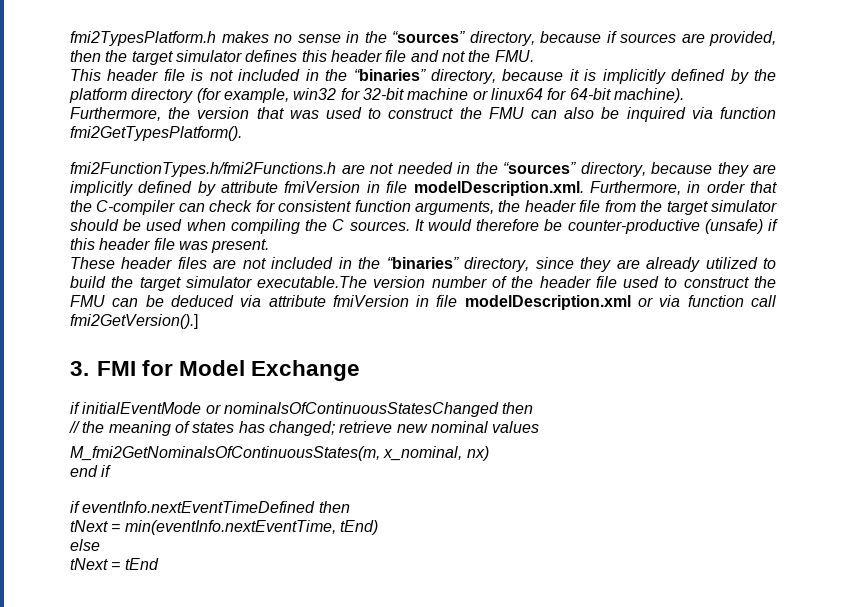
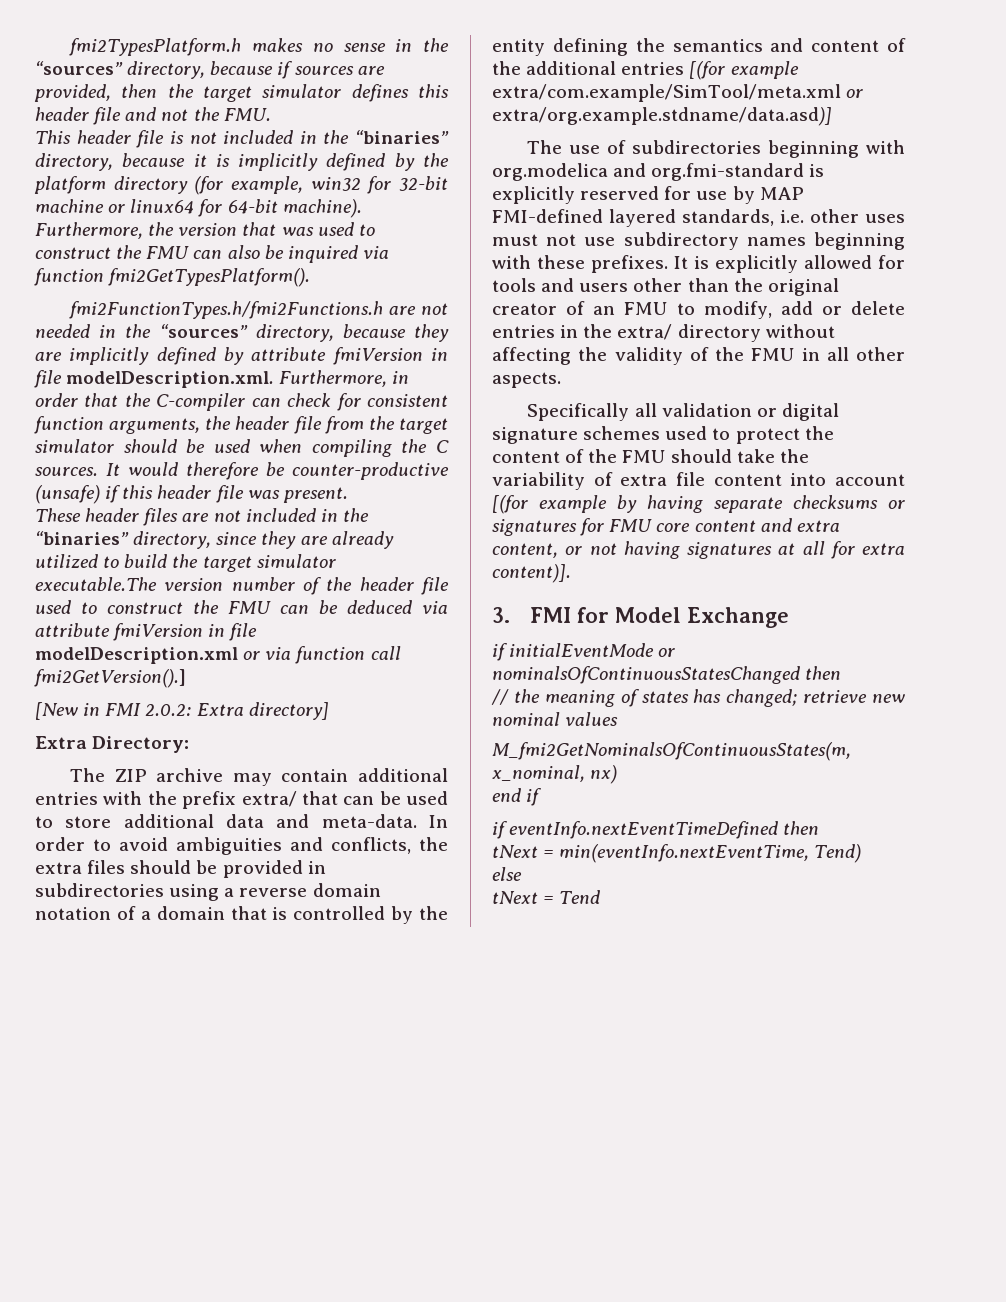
(198, 321) none -> [35,702,329,720] [35,736,190,753] [70,768,448,786] [35,791,448,809] [35,814,448,828] [35,837,448,855] [35,860,326,878] [35,883,381,901] [35,906,448,924] [492,38,906,56] [492,61,799,80] [492,84,864,102] [492,107,832,126] [527,140,905,158] [492,163,825,181] [492,186,804,204] [492,209,905,227] [492,232,905,250] [492,255,905,273] [492,278,839,296] [492,301,905,319] [492,324,835,342] [492,347,905,365] [492,372,561,388] [527,403,839,421] [492,426,834,444] [492,449,809,463] [492,472,905,490] [492,495,905,514] [492,518,840,536] [492,541,905,559] [492,564,571,583] // [New in FMI 2.0.2: Extra directory] // Extra Directory: // The ZIP archive may contain additional entries with the prefix extra/ that can be used to store additional data and meta-data. In order to avoid ambiguities and conflicts, the extra files should be provided in subdirectories using a reverse domain notation of a domain that is controlled by the entity defining the semantics and content of the additional entries [(for example extra/com.example/SimTool/meta.xml or extra/org.example.stdname/data.asd)] // The use of subdirectories beginning with org.modelica and org.fmi-standard is explicitly reserved for use by MAP FMI-defined layered standards, i.e. other uses must not use subdirectory names beginning with these prefixes. It is explicitly allowed for tools and users other than the original creator of an FMU to modify, add or delete entries in the extra/ directory without affecting the validity of the FMU in all other aspects. // Specifically all validation or digital signature schemes used to protect the content of the FMU should take the variability of extra file content into account [(for example by having separate checksums or signatures for FMU core content and extra content, or not having signatures at all for extra content)].
[339,520,378,535] tEnd) -> [814,844,862,863] Tend)
[124,558,159,570] tEnd -> [559,890,601,904] Tend

